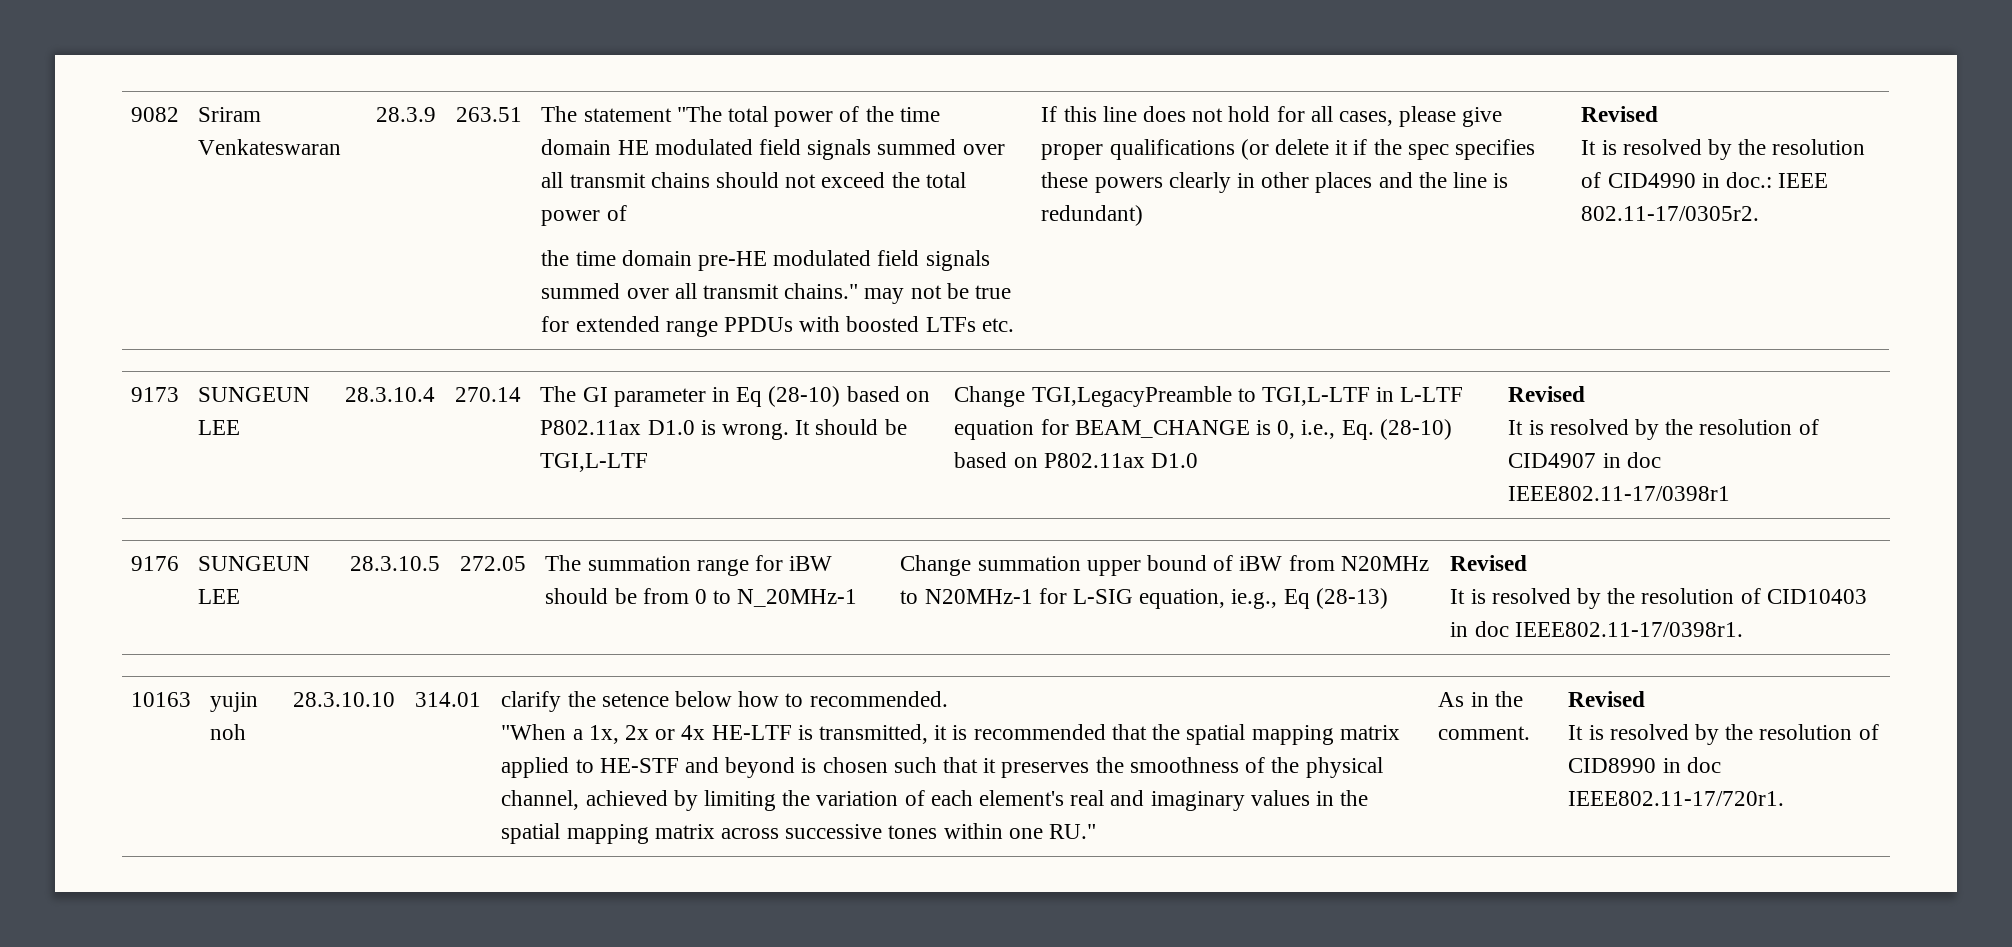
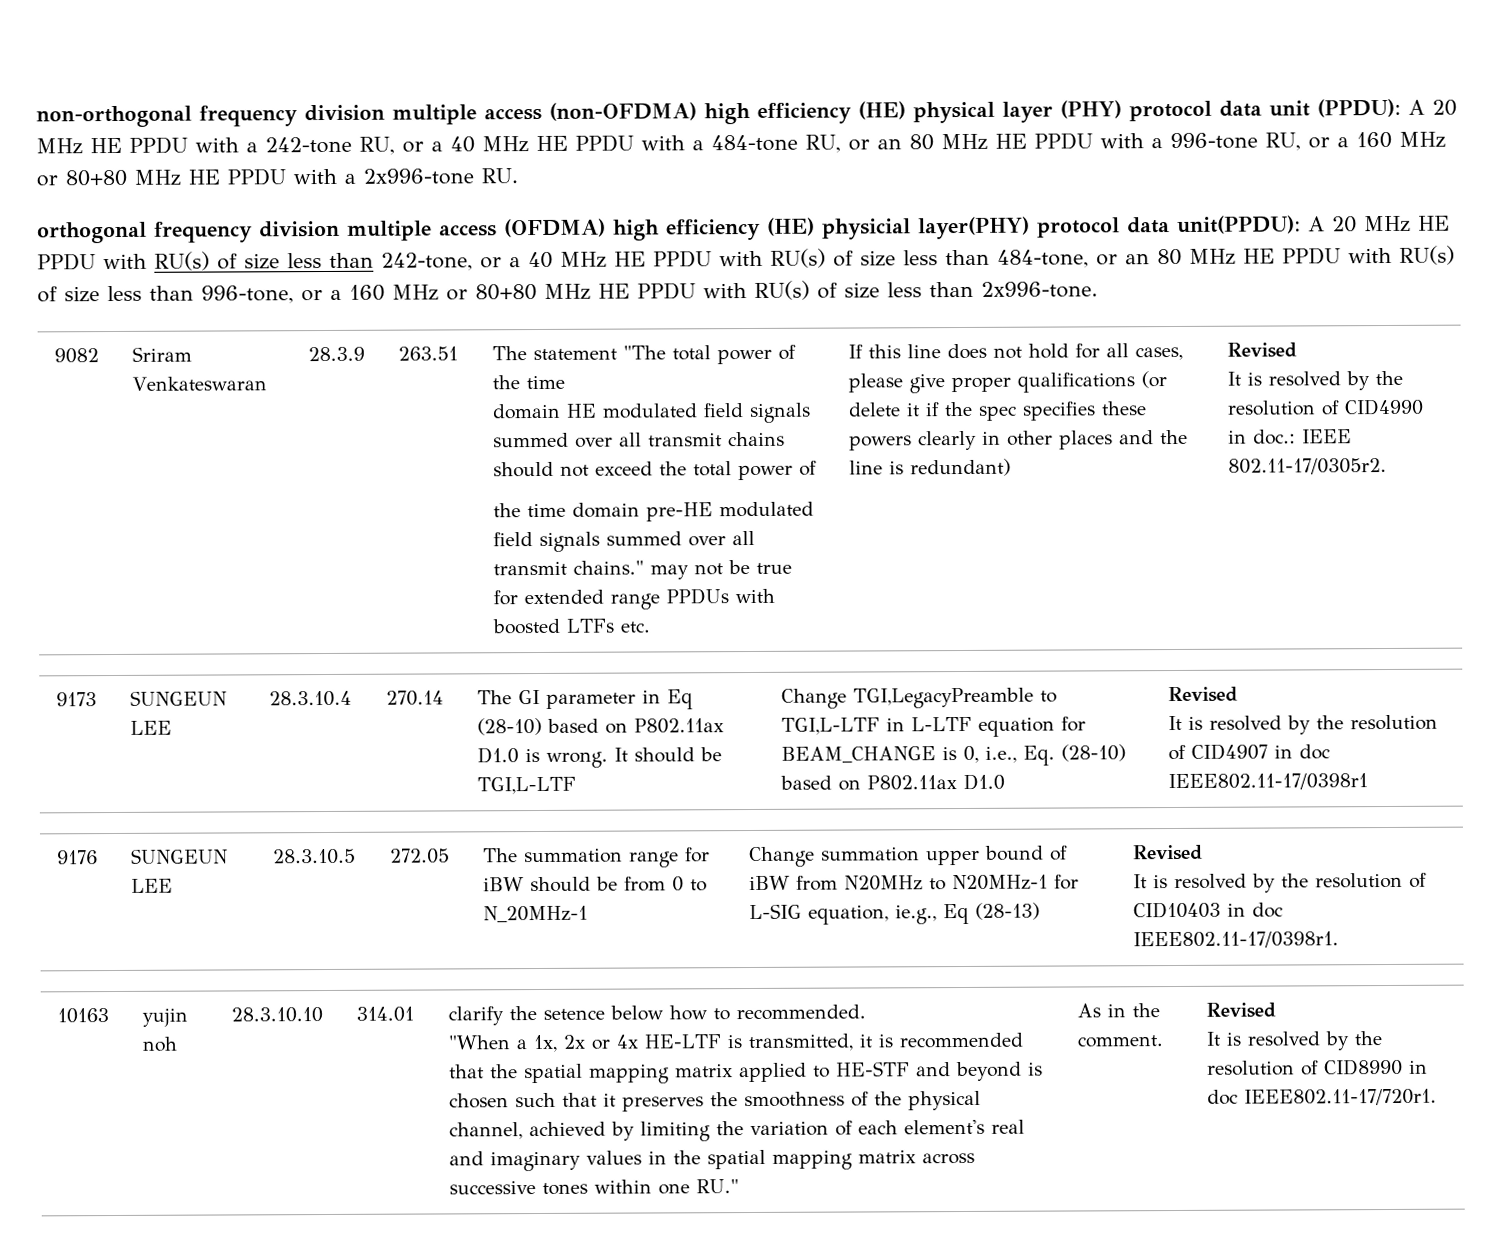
(131, 114) none -> [36,98,1457,128] [36,131,1446,155] [36,168,518,187] [37,215,1450,244] [37,245,1455,271] [37,280,1098,304] non-orthogonal frequency division multiple access (non-OFDMA) high efficiency (HE) physical layer (PHY) protocol data unit (PPDU): A 20 MHz HE PPDU with a 242-tone RU, or a 40 MHz HE PPDU with a 484-tone RU, or an 80 MHz HE PPDU with a 996-tone RU, or a 160 MHz or 80+80 MHz HE PPDU with a 2x996-tone RU. // orthogonal frequency division multiple access (OFDMA) high efficiency (HE) physicial layer(PHY) protocol data unit(PPDU): A 20 MHz HE PPDU with RU(s) of size less than 242-tone, or a 40 MHz HE PPDU with RU(s) of size less than 484-tone, or an 80 MHz HE PPDU with RU(s) of size less than 996-tone, or a 160 MHz or 80+80 MHz HE PPDU with RU(s) of size less than 2x996-tone. //

